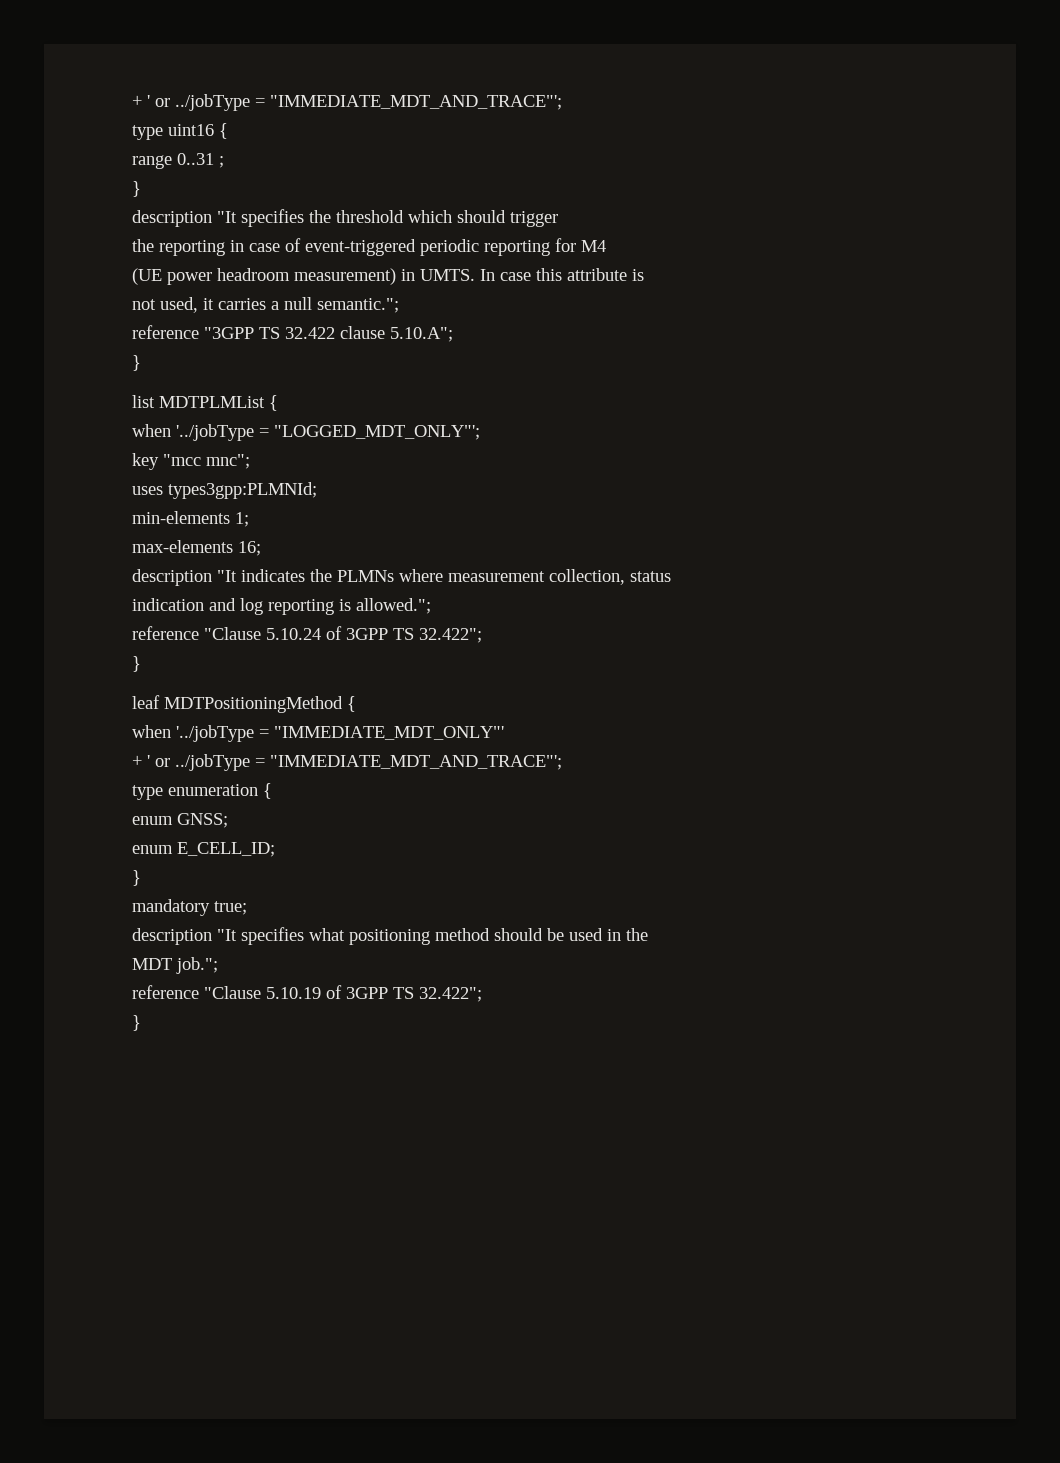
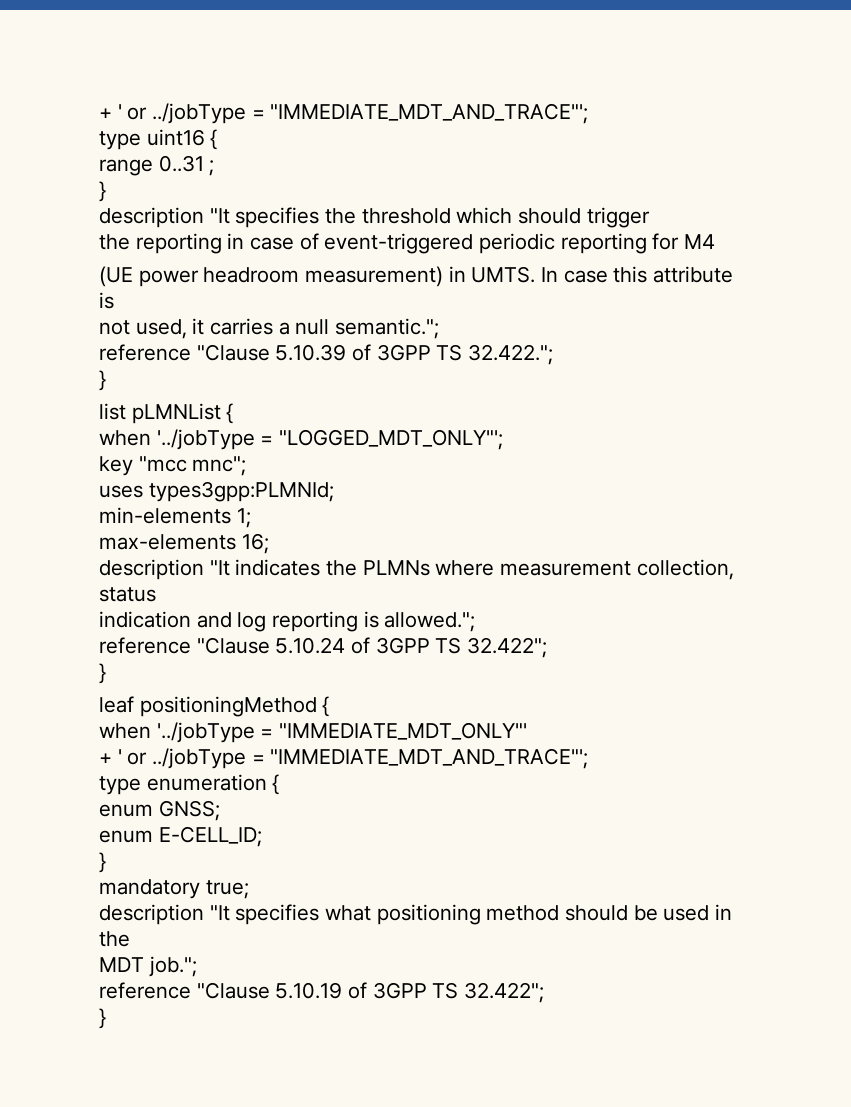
[204,326,453,342] "3GPP TS 32.422 clause 5.10.A"; -> [196,344,554,365] "Clause 5.10.39 of 3GPP TS 32.422.";
[159,396,265,408] MDTPLMList -> [131,403,221,424] pLMNList
[164,696,343,713] MDTPositioningMethod -> [139,696,317,717] positioningMethod
[177,842,275,857] E_CELL_ID; -> [158,826,262,847] E-CELL_ID;

